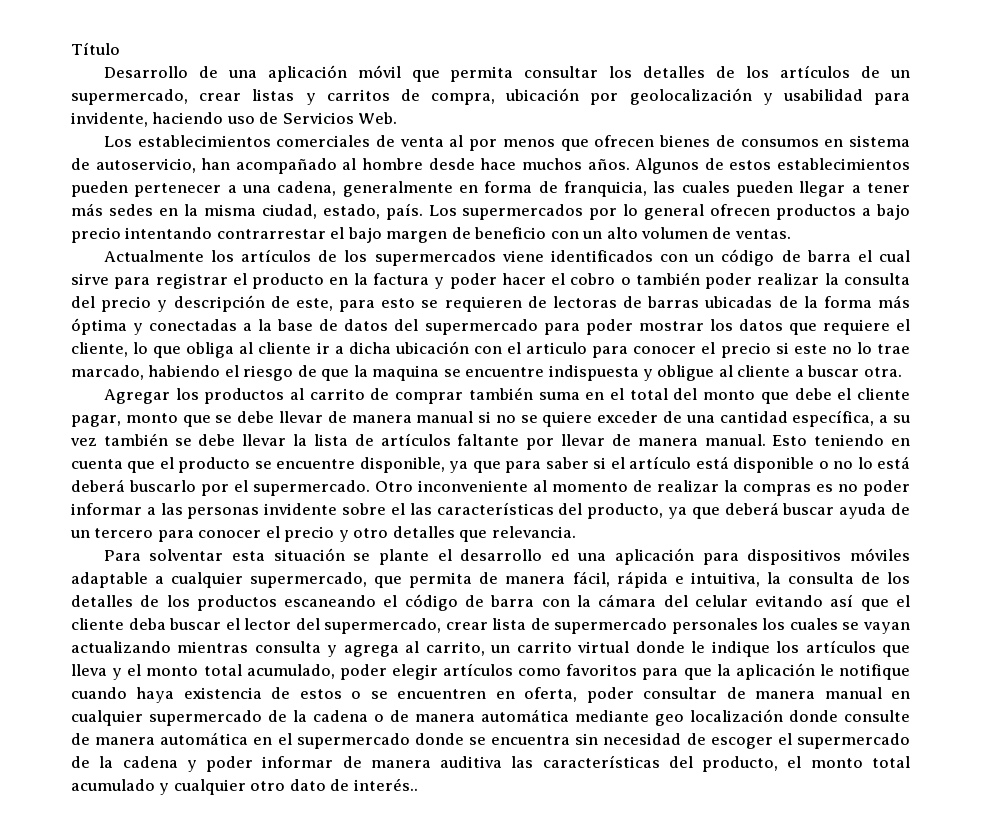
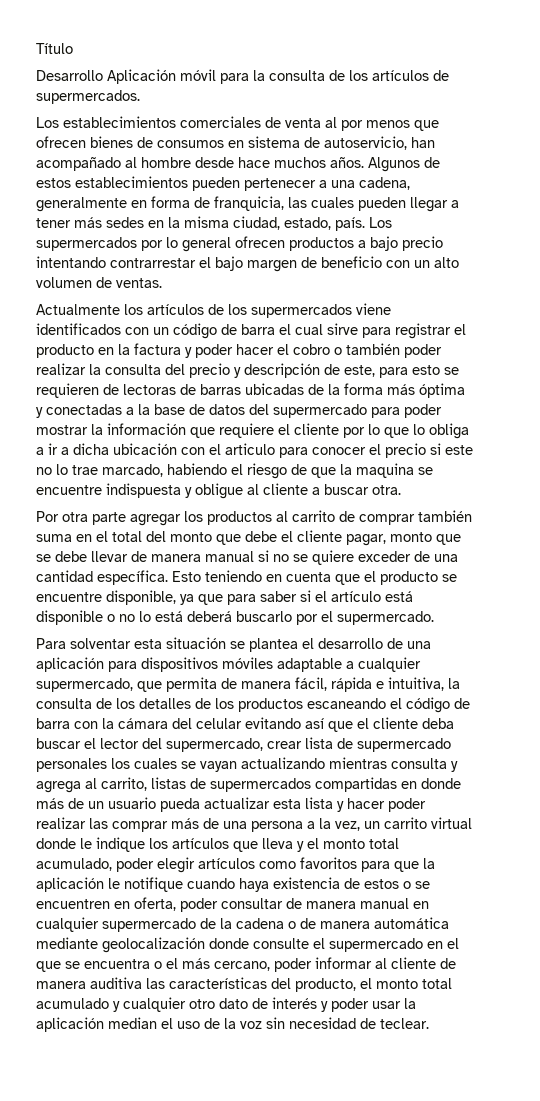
[198,65,910,82] [71,88,910,105] [71,112,398,127] de una aplicación móvil que permita consultar los detalles de los artículos de un supermercado, crear listas y carritos de compra, ubicación por geolocalización y usabilidad para invidente, haciendo uso de Servicios Web. -> [107,69,449,84] [36,90,140,104] Aplicación móvil para la consulta de los artículos de supermercados.
[709,319,783,331] los datos -> [91,423,186,435] la información
[71,342,312,358] cliente, lo que obliga al cliente -> [294,423,469,439] [36,447,44,455] cliente por lo que lo obliga a
[103,389,170,404] Agregar -> [36,511,181,526] Por otra parte agregar
[792,410,910,427] [70,433,766,450] específica, a su vez también se debe llevar la lista de artículos faltante por llevar de manera manual. -> [97,570,168,585] específica.
[375,480,910,496] [71,502,910,519] [70,526,576,542] Otro inconveniente al momento de realizar la compras es no poder informar a las personas invidente sobre el las características del producto, ya que deberá buscar ayuda de un tercero para conocer el precio y otro detalles que relevancia. -> (434, 618) none
[378,549,429,565] plante -> [249,638,298,652] plantea
[550,549,570,561] ed -> [387,638,403,649] de
(485, 648) none -> [151,777,461,792] [36,797,426,812] [36,817,360,832] listas de supermercados compartidas en donde más de un usuario pueda actualizar esta lista y hacer poder realizar las comprar más de una persona a la vez,
[655,709,910,726] [71,732,910,749] [71,756,334,772] geo localización donde consulte de manera automática en el supermercado donde se encuentra sin necesidad de escoger el supermercado de la cadena y poder informar -> [102,937,459,953] [36,957,436,972] geolocalización donde consulte el supermercado en el que se encuentra o el más cercano, poder informar al cliente
[353,778,418,791] interés.. -> [272,997,416,1012] [36,1017,429,1032] interés y poder usar la aplicación median el uso de la voz sin necesidad de teclear.

